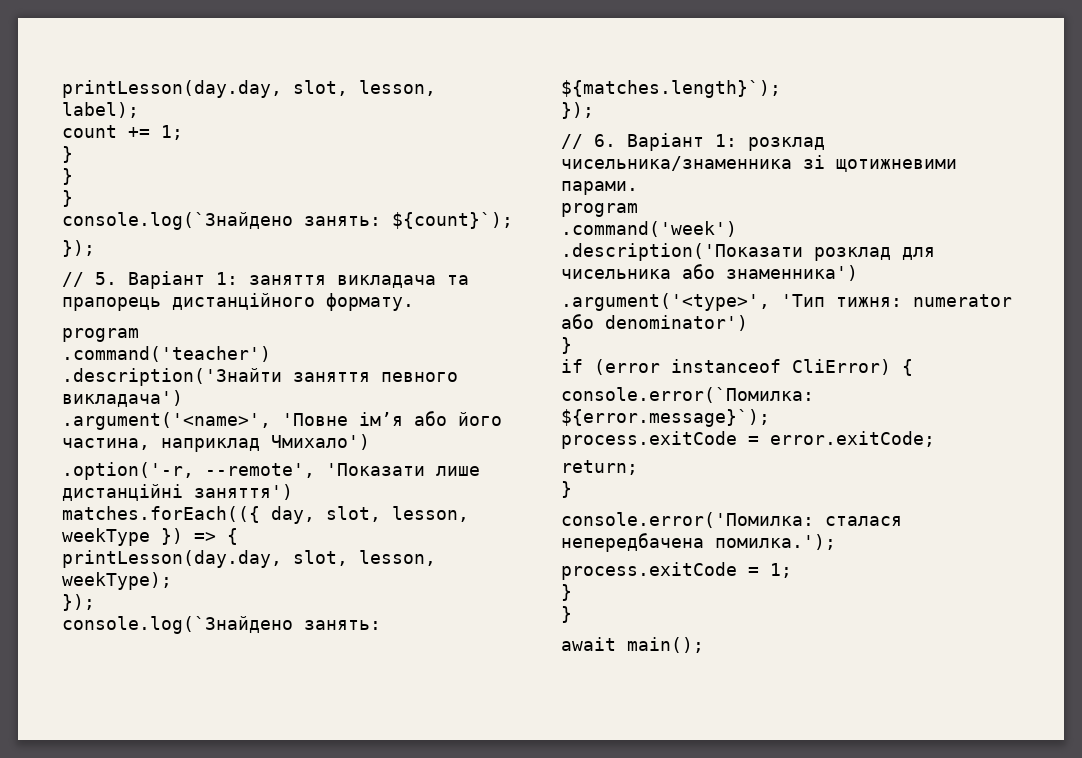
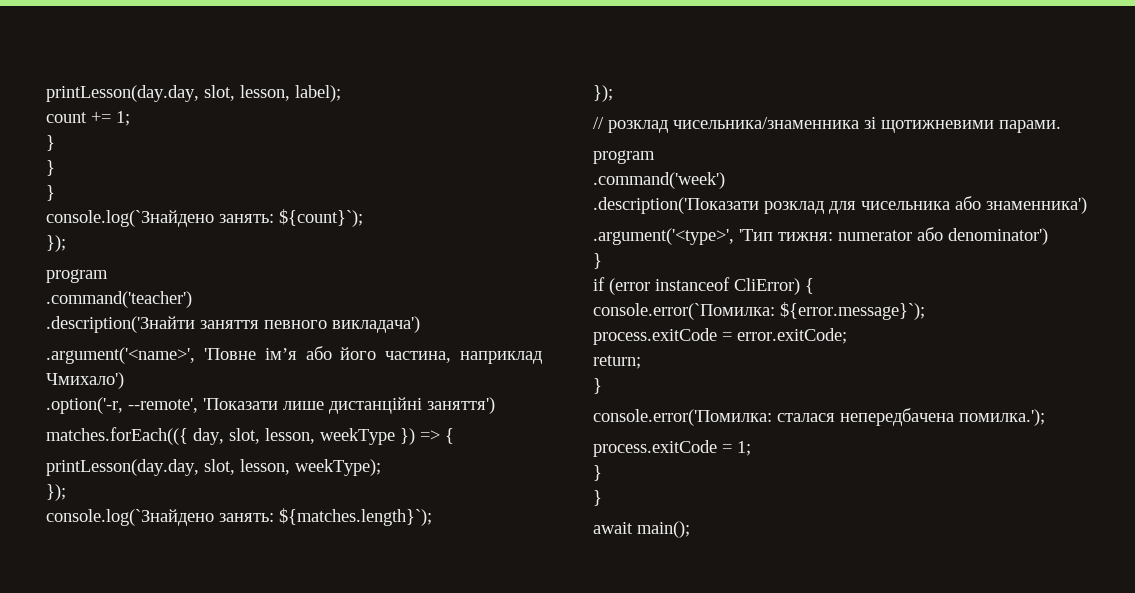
[62,271,469,289] [62,293,414,311] // // 5. Варіант 1: заняття викладача та прапорець дистанційного формату. -> (66, 243) none
[594,133,737,151] 6. Варіант 1: -> (604, 123) none

